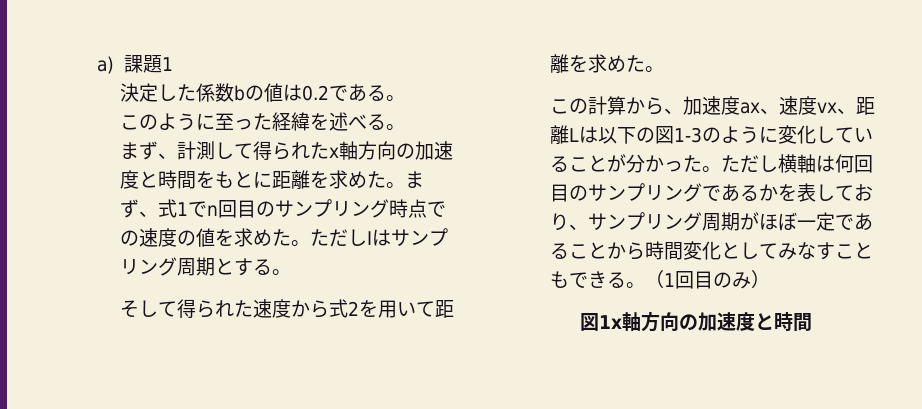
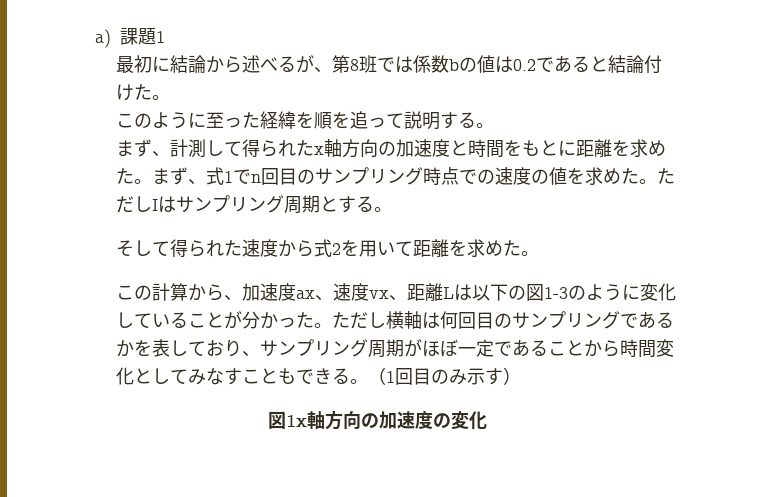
[120,83,197,102] 決定した -> [115,55,413,73] 最初に結論から述べるが、第8班では
(387, 93) none -> [589,55,662,74] [115,84,152,101] と結論付けた
[329,112,368,131] 述べ -> [313,111,458,130] 順を追って説明す
(752, 280) none -> [466,368,503,385] 示す
[755,312,812,331] と時間 -> [432,411,487,430] の変化

